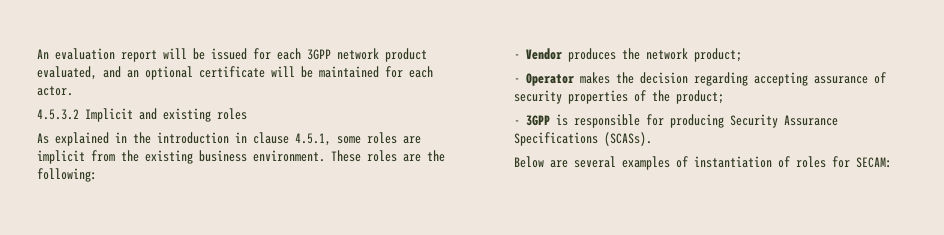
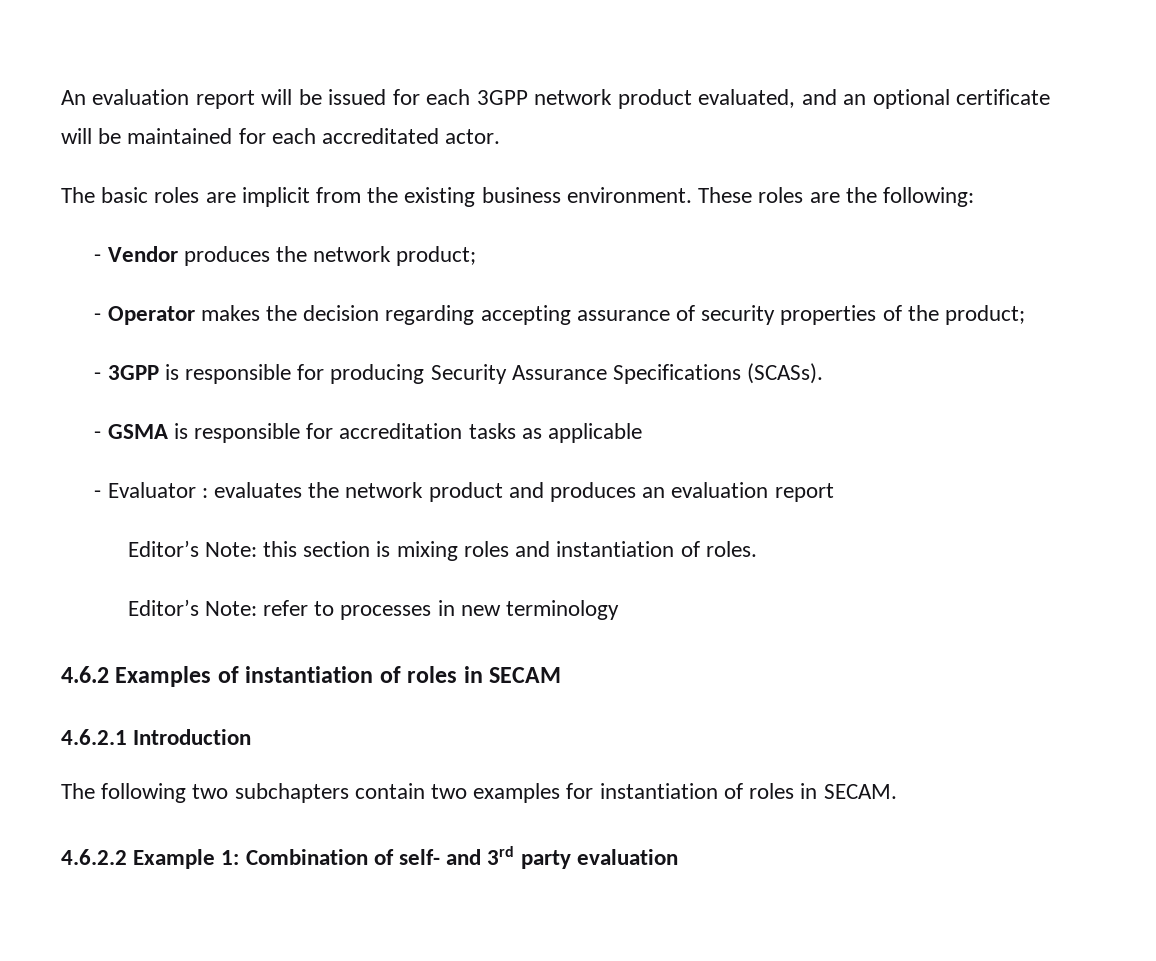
(433, 72) none -> [322,128,440,144] accreditated
[37,108,247,122] [37,132,361,146] 4.5.3.2 Implicit and existing roles // As explained in the introduction in clause 4.5.1, some -> [61,187,149,203] The basic
[513,156,892,170] Below are several examples of instantiation of roles for SECAM: -> [94,423,642,443] [94,482,834,502] [127,540,757,561] [127,599,620,620] [61,666,562,687] [61,729,252,745] [61,783,897,803] [61,846,678,869] - GSMA is responsible for accreditation tasks as applicable // - Evaluator : evaluates the network product and produces an evaluation report // Editor’s Note: this section is mixing roles and instantiation of roles. // Editor’s Note: refer to processes in new terminology // 4.6.2 Examples of instantiation of roles in SECAM // 4.6.2.1 Introduction // The following two subchapters contain two examples for instantiation of roles in SECAM. // 4.6.2.2 Example 1: Combination of self- and 3rd party evaluation

